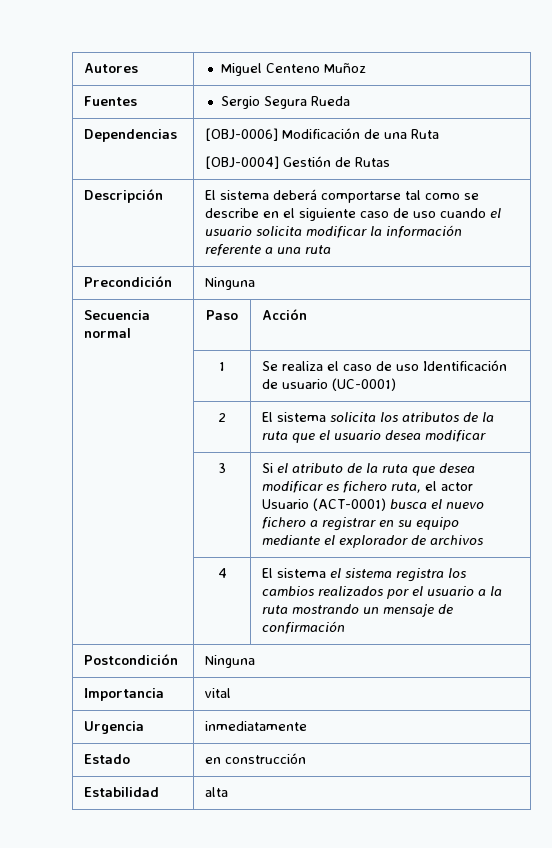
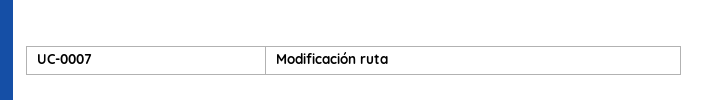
[84,63,139,73] [221,63,367,76] [84,96,138,106] [221,96,351,109] [84,129,178,142] [205,128,440,141] [205,156,391,169] [84,189,164,203] [205,189,480,203] [205,208,502,221] [205,225,463,238] [205,244,332,256] [84,276,173,287] [205,277,256,290] [84,310,151,320] [84,328,132,338] [206,310,238,320] [262,309,308,320] [219,362,225,371] [262,360,508,371] [262,378,397,391] [218,413,226,422] [262,412,495,422] [262,430,487,443] [218,463,226,473] [262,463,476,476] [262,481,474,493] [262,498,485,511] [262,517,460,531] [262,535,484,548] [217,568,227,578] [262,568,467,582] [262,586,503,599] [262,604,454,617] [262,621,346,634] [84,654,179,665] [205,655,256,668] [84,688,165,701] [205,688,232,698] [84,721,145,734] [205,721,308,731] [84,754,131,764] [205,753,307,764] [84,787,160,797] [205,787,229,797] Autores | Miguel Centeno Muñoz // Fuentes | Sergio Segura Rueda // Dependencias | [OBJ-0006] Modificación de una Ruta // [OBJ-0004] Gestión de Rutas // Descripción | El sistema deberá comportarse tal como se describe en el siguiente caso de uso cuando el usuario solicita modificar la información referente a una ruta // Precondición | Ninguna // Secuencia normal | Paso | Acción // | 1 | Se realiza el caso de uso Identificación de usuario (UC-0001) // | 2 | El sistema solicita los atributos de la ruta que el usuario desea modificar // | 3 | Si el atributo de la ruta que desea modificar es fichero ruta, el actor Usuario (ACT-0001) busca el nuevo fichero a registrar en su equipo mediante el explorador de archivos // | 4 | El sistema el sistema registra los cambios realizados por el usuario a la ruta mostrando un mensaje de confirmación // Postcondición | Ninguna // Importancia | vital // Urgencia | inmediatamente // Estado | en construcción // Estabilidad | alta -> [37,54,93,64] [276,52,389,64] UC-0007 | Modificación ruta

